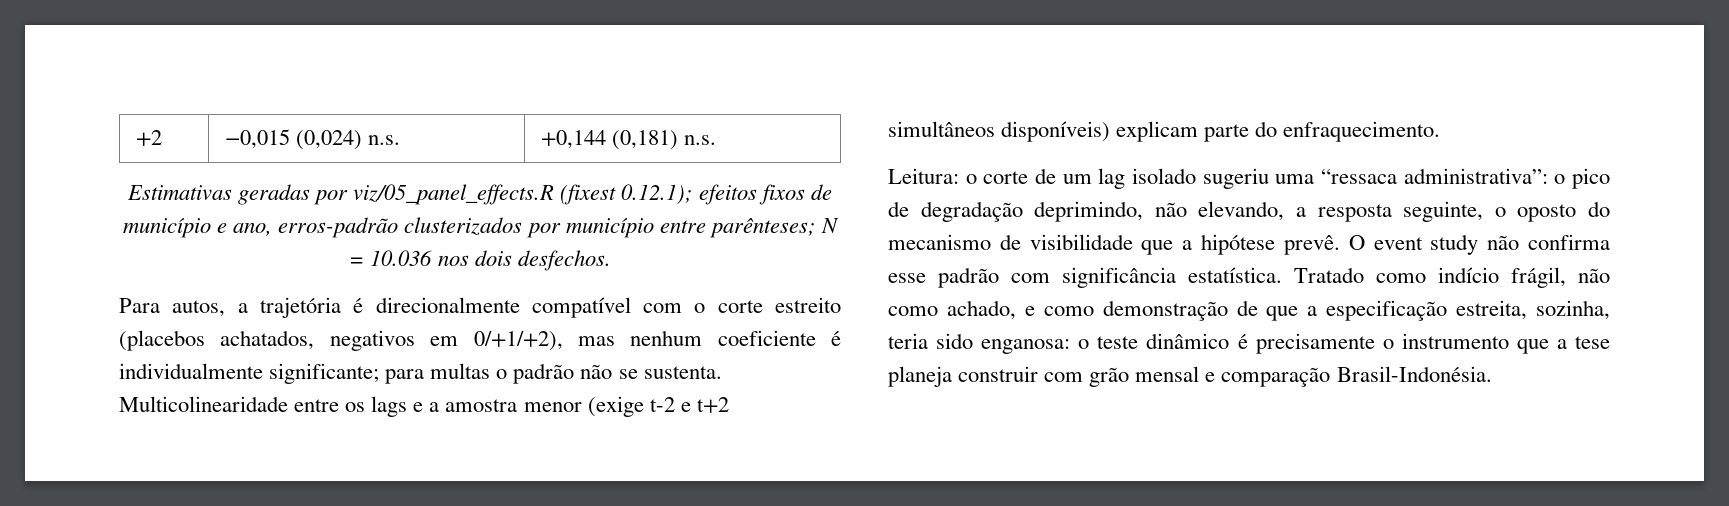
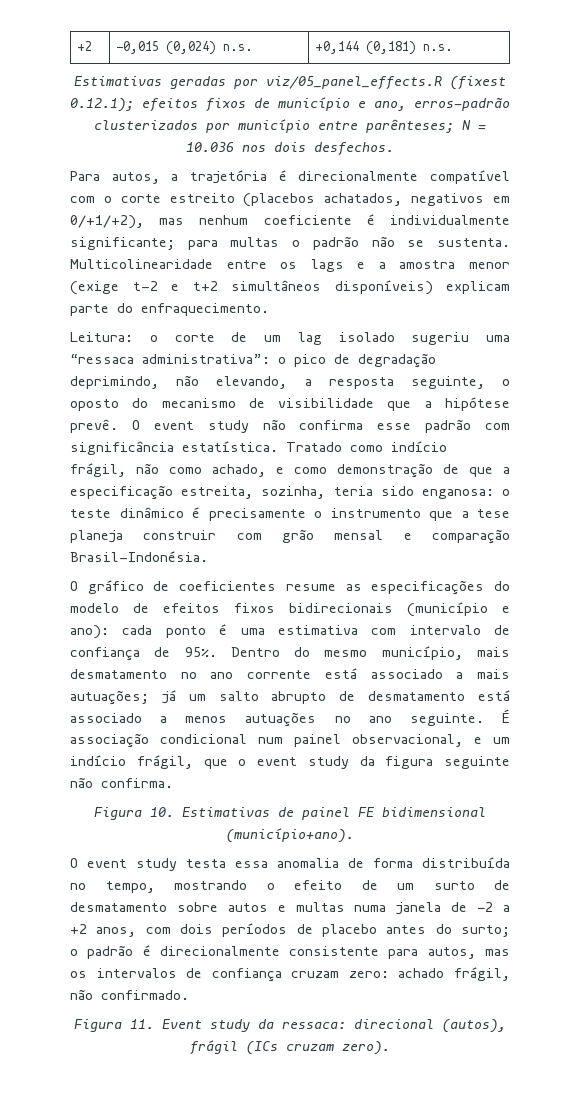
(1492, 374) none -> [70,580,511,595] [70,602,510,617] [70,624,510,639] [70,646,510,661] [70,668,511,679] [70,690,510,705] [70,709,511,727] [70,733,510,748] [70,755,510,769] [70,777,173,788] [94,807,486,820] [226,828,354,843] [70,857,510,871] [70,880,510,893] [70,902,511,915] [70,923,510,937] [70,945,510,959] [70,967,510,982] [70,989,189,1000] [74,1019,506,1033] [190,1040,390,1055] // O gráfico de coeficientes resume as especificações do modelo de efeitos fixos bidirecionais (município e ano): cada ponto é uma estimativa com intervalo de confiança de 95%. Dentro do mesmo município, mais desmatamento no ano corrente está associado a mais autuações; já um salto abrupto de desmatamento está associado a menos autuações no ano seguinte. É associação condicional num painel observacional, e um indício frágil, que o event study da figura seguinte não confirma. // Figura 10. Estimativas de painel FE bidimensional (município+ano). // O event study testa essa anomalia de forma distribuída no tempo, mostrando o efeito de um surto de desmatamento sobre autos e multas numa janela de −2 a +2 anos, com dois períodos de placebo antes do surto; o padrão é direcionalmente consistente para autos, mas os intervalos de confiança cruzam zero: achado frágil, não confirmado. // Figura 11. Event study da ressaca: direcional (autos), frágil (ICs cruzam zero).

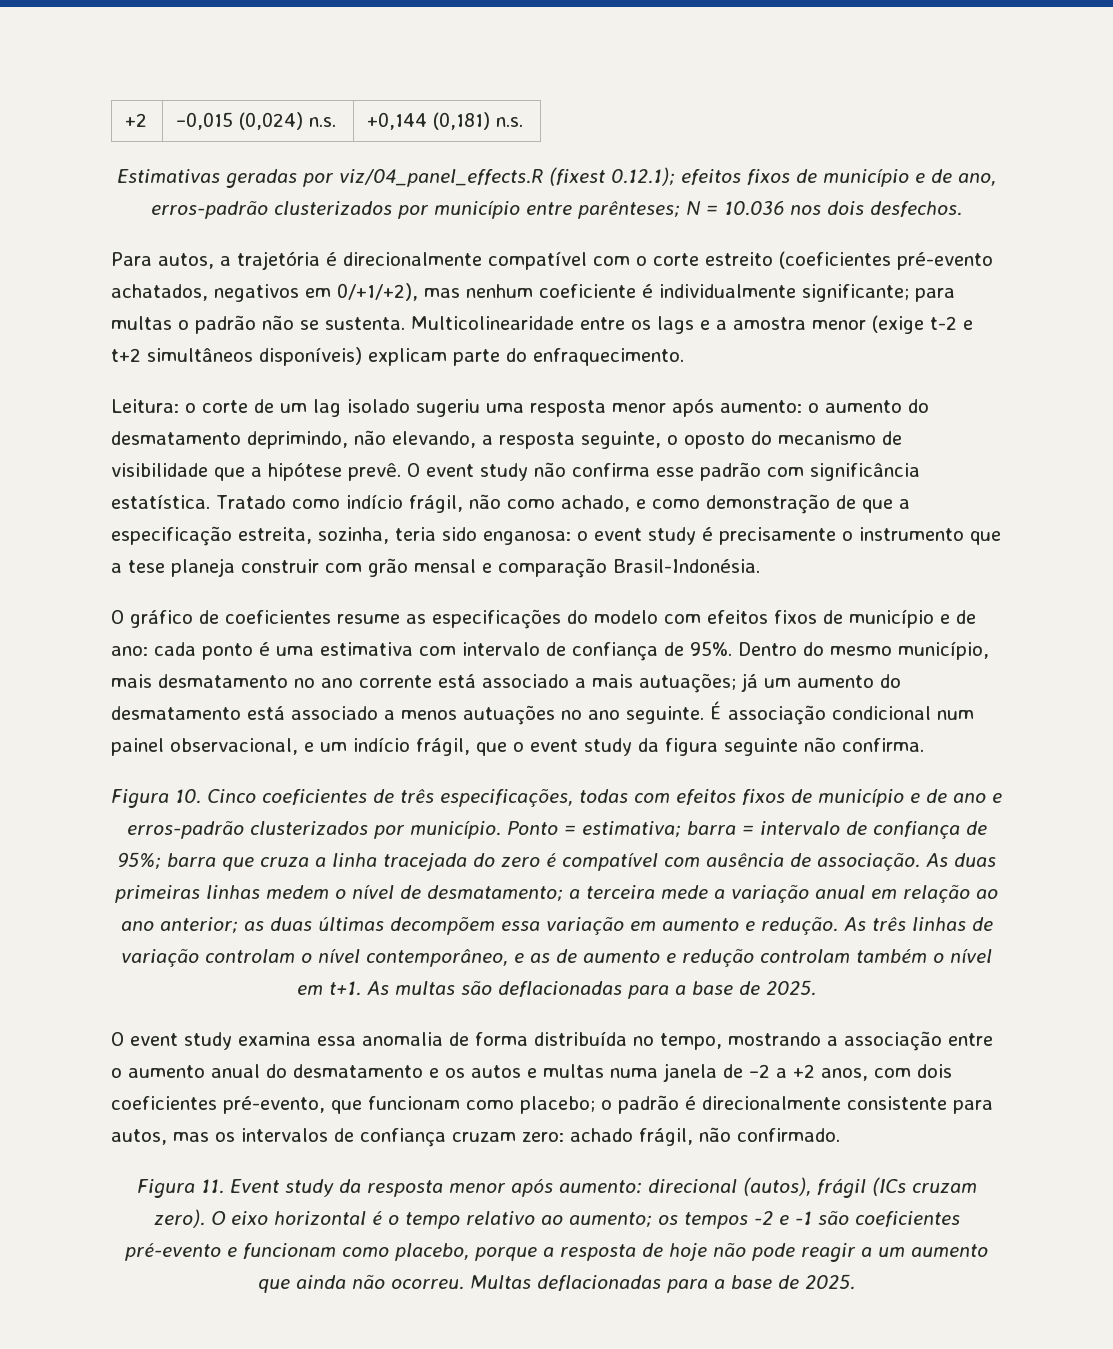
[266,76,442,90] viz/05_panel_effects.R -> [338,169,543,187] viz/04_panel_effects.R
(366, 104) none -> [931,169,953,183] de
[243,193,316,207] (placebos -> [779,251,993,270] (coeficientes pré-evento
[70,353,436,368] “ressaca administrativa”: o pico de degradação -> [530,398,929,417] [111,431,241,445] resposta menor após aumento: o aumento do desmatamento
[70,507,184,518] teste dinâmico -> [594,527,696,545] event study
[133,602,510,617] [70,625,109,639] de efeitos fixos bidirecionais (município e ano): -> [664,609,976,628] [111,646,148,656] com efeitos fixos de município e de ano:
[218,691,356,704] salto abrupto de -> [797,674,901,688] aumento do
[182,807,486,820] [226,828,354,843] [70,858,226,871] Estimativas de painel FE bidimensional (município+ano). // O event study testa -> [207,789,1002,807] [126,821,987,839] [117,852,996,871] [115,885,998,903] [120,917,993,935] [121,949,992,967] [297,980,816,999] [111,1032,311,1050] Cinco coeficientes de três especificações, todas com efeitos fixos de município e de ano e erros-padrão clusterizados por município. Ponto = estimativa; barra = intervalo de confiança de 95%; barra que cruza a linha tracejada do zero é compatível com ausência de associação. As duas primeiras linhas medem o nível de desmatamento; a terceira mede a variação anual em relação ao ano anterior; as duas últimas decompõem essa variação em aumento e redução. As três linhas de variação controlam o nível contemporâneo, e as de aumento e redução controlam também o nível em t+1. As multas são deflacionadas para a base de 2025. // O event study examina
[266,880,510,890] [70,902,218,912] o efeito de um surto de desmatamento sobre -> [827,1031,993,1051] [111,1064,465,1078] a associação entre o aumento anual do desmatamento e os
[222,923,510,937] períodos de placebo antes do surto; -> [111,1096,595,1114] coeficientes pré-evento, que funcionam como placebo;
[282,1022,346,1029] ressaca: -> [366,1179,642,1197] resposta menor após aumento:
(390, 1048) none -> [210,1211,960,1229] [125,1243,988,1262] [258,1274,855,1293] O eixo horizontal é o tempo relativo ao aumento; os tempos -2 e -1 são coeficientes pré-evento e funcionam como placebo, porque a resposta de hoje não pode reagir a um aumento que ainda não ocorreu. Multas deflacionadas para a base de 2025.

